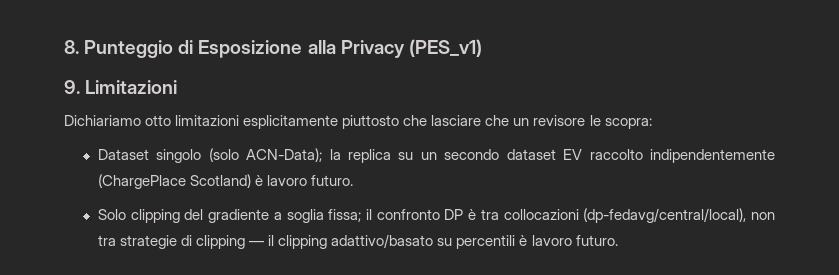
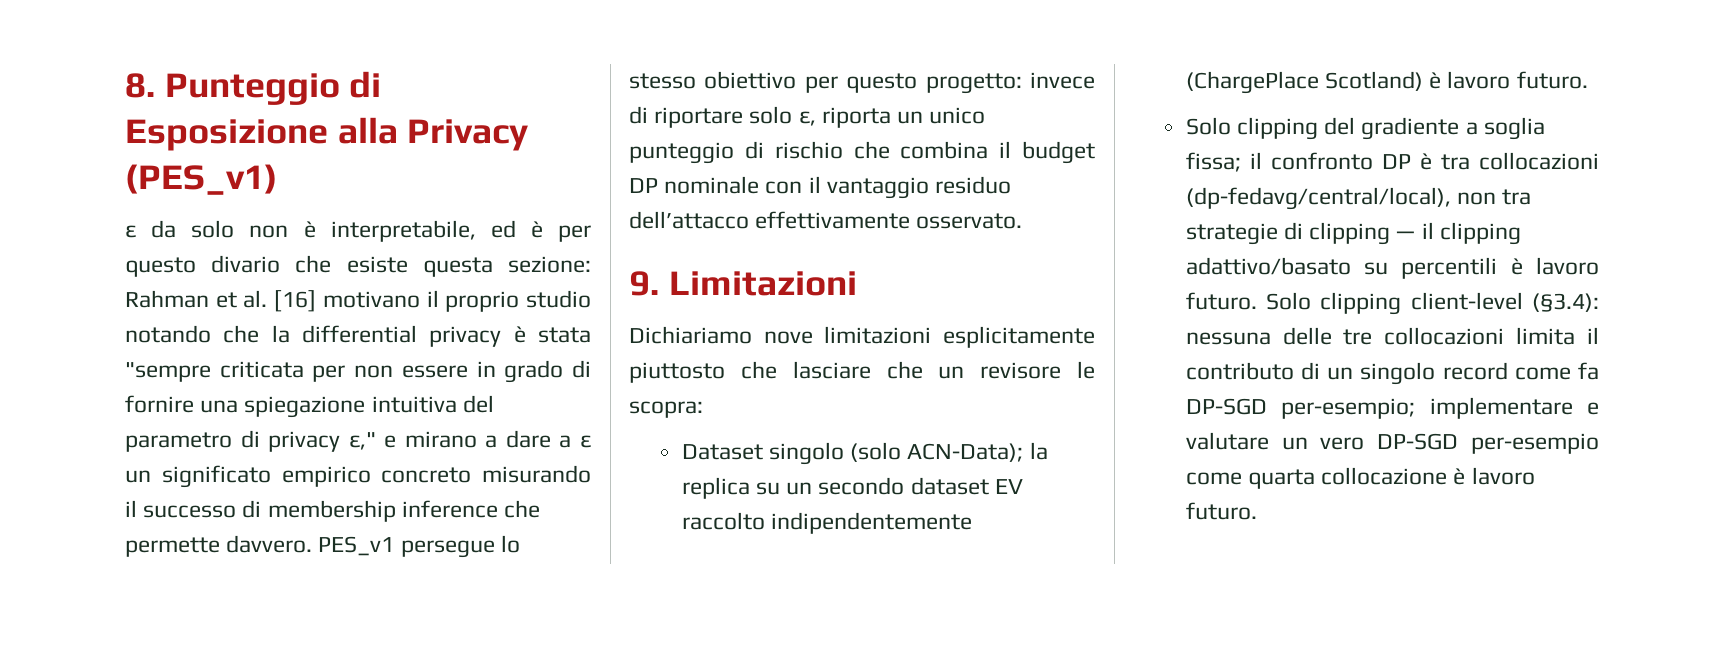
(482, 48) none -> [125,220,591,242] [125,255,591,277] [125,290,591,312] [125,325,591,347] [125,360,591,383] [125,395,494,418] [125,430,591,452] [125,465,591,488] [125,500,541,522] [125,535,520,558] [629,71,1095,94] [629,106,986,128] [629,141,1095,164] [629,176,1012,199] [629,211,1023,229] // ε da solo non è interpretabile, ed è per questo divario che esiste questa sezione: Rahman et al. [16] motivano il proprio studio notando che la differential privacy è stata "sempre criticata per non essere in grado di fornire una spiegazione intuitiva del parametro di privacy ε," e mirano a dare a ε un significato empirico concreto misurando il successo di membership inference che permette davvero. PES_v1 persegue lo stesso obiettivo per questo progetto: invece di riportare solo ε, riporta un unico punteggio di rischio che combina il budget DP nominale con il vantaggio residuo dell’attacco effettivamente osservato.
[145,115,172,126] otto -> [763,331,813,344] nove
(618, 240) none -> [1266,292,1599,315] [1185,327,1599,345] [1185,362,1599,385] [1185,397,1599,419] [1185,432,1599,454] [1185,467,1535,489] [1185,502,1257,520] Solo clipping client-level (§3.4): nessuna delle tre collocazioni limita il contributo di un singolo record come fa DP-SGD per-esempio; implementare e valutare un vero DP-SGD per-esempio come quarta collocazione è lavoro futuro.

